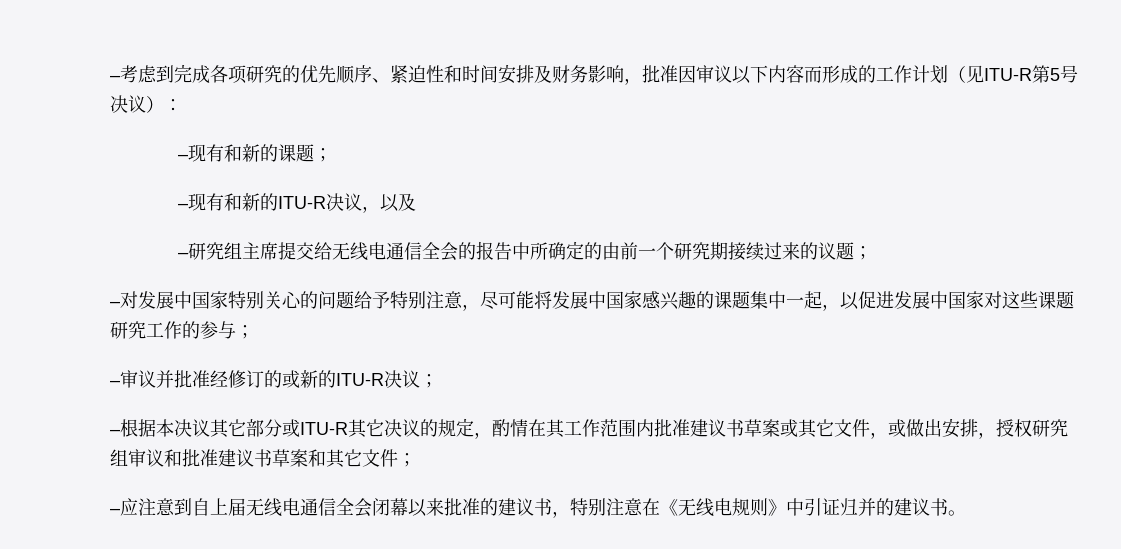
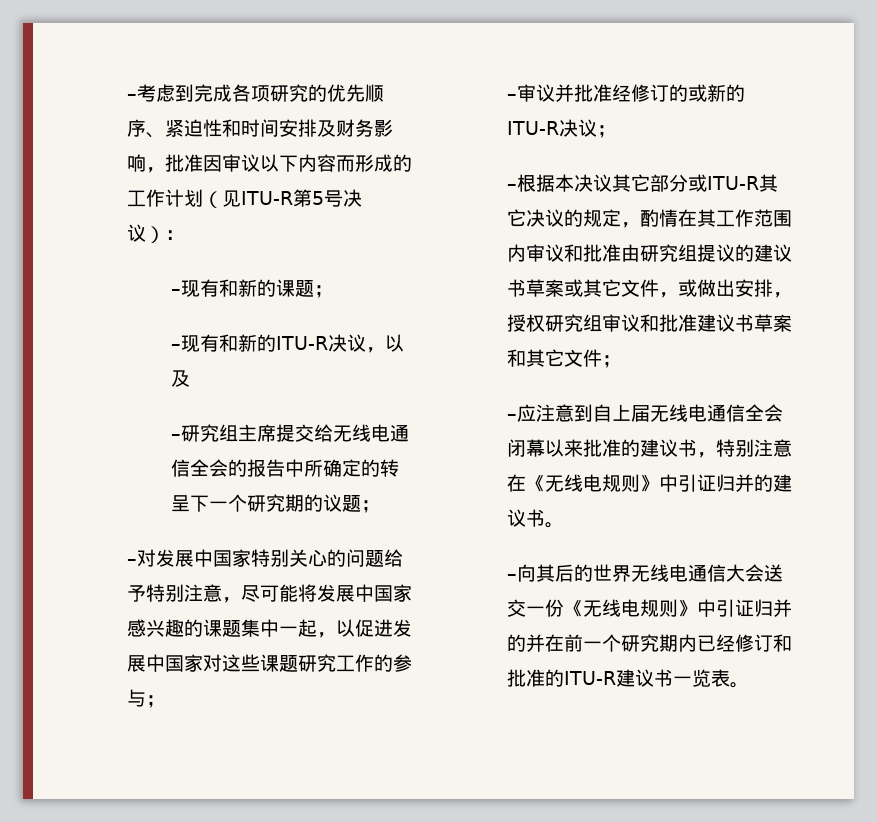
[602,242,801,261] 由前一个研究期接续过来 -> [379,459,399,477] [170,494,304,512] 转呈下一个研究期
[654,419,691,437] 批准 -> [526,244,755,262] 审议和批准由研究组提议的
(967, 513) none -> [507,564,784,582] [507,599,793,617] [507,634,793,652] [507,669,750,688] // –向其后的世界无线电通信大会送交一份《无线电规则》中引证归并的并在前一个研究期内已经修订和批准的ITU-R建议书一览表。

